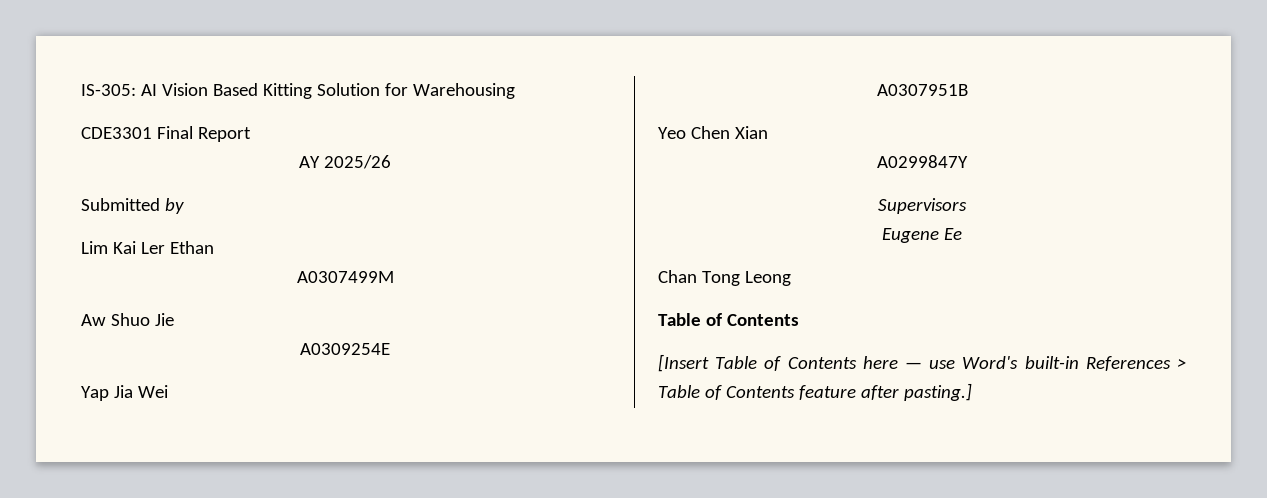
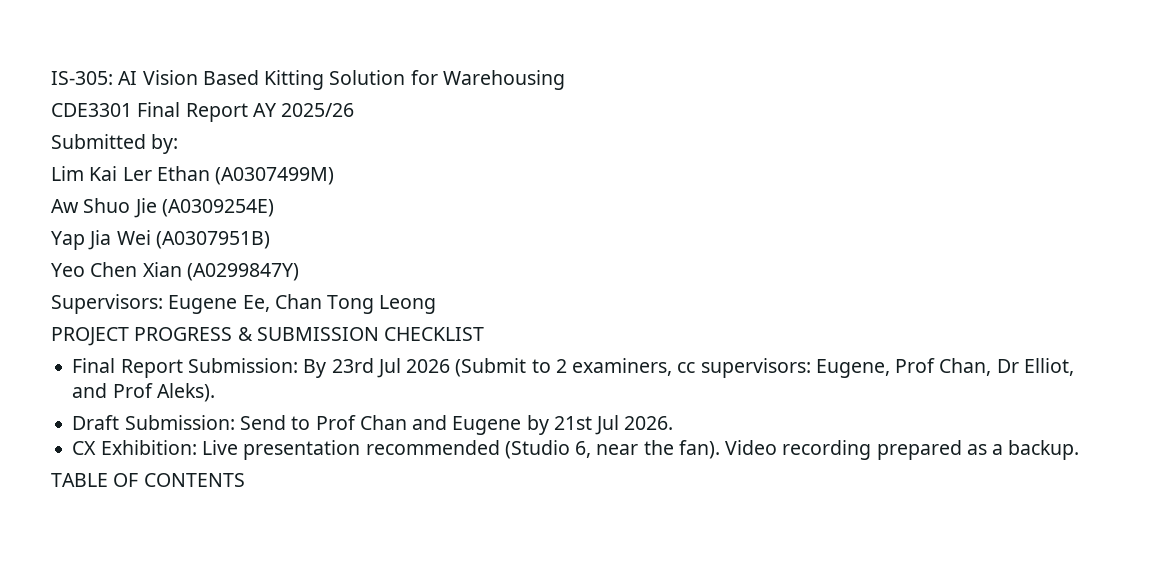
(251, 134) // -> (248, 112) none
[164,198,184,214] by -> [151,134,179,154] by:
[296,271,394,283] // A0307499M -> [215,167,335,185] (A0307499M)
[300,343,390,355] // A0309254E -> [161,199,274,217] (A0309254E)
[876,84,968,96] // A0307951B -> [155,231,270,249] (A0307951B)
[877,155,968,168] [878,198,967,214] [882,228,962,243] // A0299847Y // Supervisors // Eugene Ee // -> [186,263,299,281] [51,294,270,314] (A0299847Y) // Supervisors: Eugene Ee,
[658,313,799,326] [658,354,1186,372] [658,383,972,401] Table of Contents // [Insert Table of Contents here — use Word's built-in References > Table of Contents feature after pasting.] -> [51,327,485,346] [72,358,1074,378] [72,383,215,402] [72,415,674,435] [72,440,1080,460] [51,473,245,487] PROJECT PROGRESS & SUBMISSION CHECKLIST // Final Report Submission: By 23rd Jul 2026 (Submit to 2 examiners, cc supervisors: Eugene, Prof Chan, Dr Elliot, and Prof Aleks). // Draft Submission: Send to Prof Chan and Eugene by 21st Jul 2026. // CX Exhibition: Live presentation recommended (Studio 6, near the fan). Video recording prepared as a backup. // TABLE OF CONTENTS

